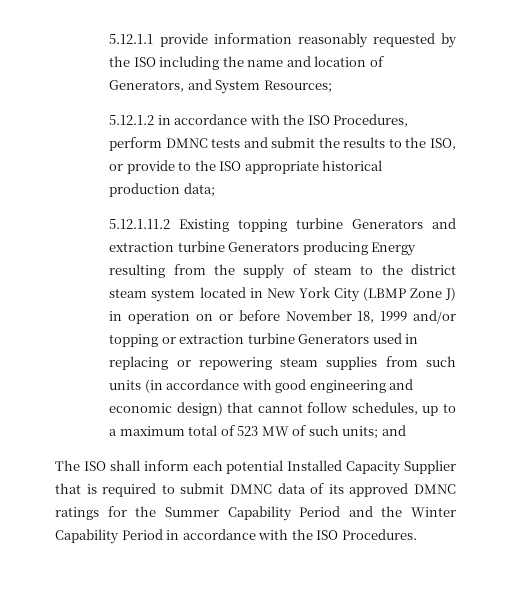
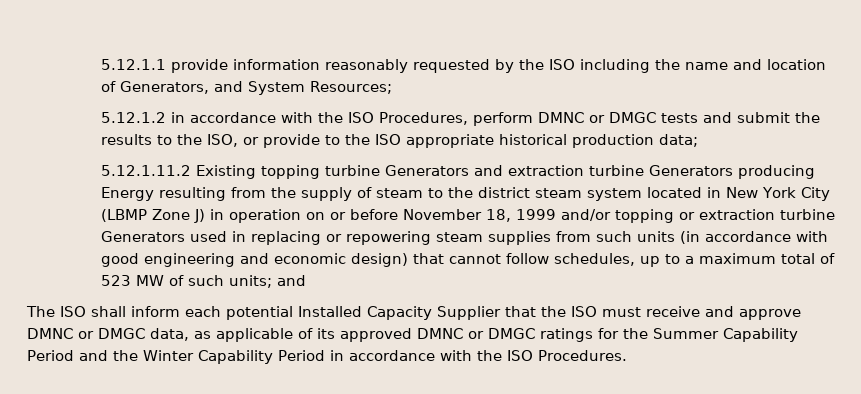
(208, 143) none -> [589,112,657,123] or DMGC
[86,483,306,497] is required to submit DMNC data -> [541,306,801,320] [27,328,293,342] the ISO must receive and approve DMNC or DMGC data, as applicable
(456, 489) none -> [468,328,535,339] or DMGC

